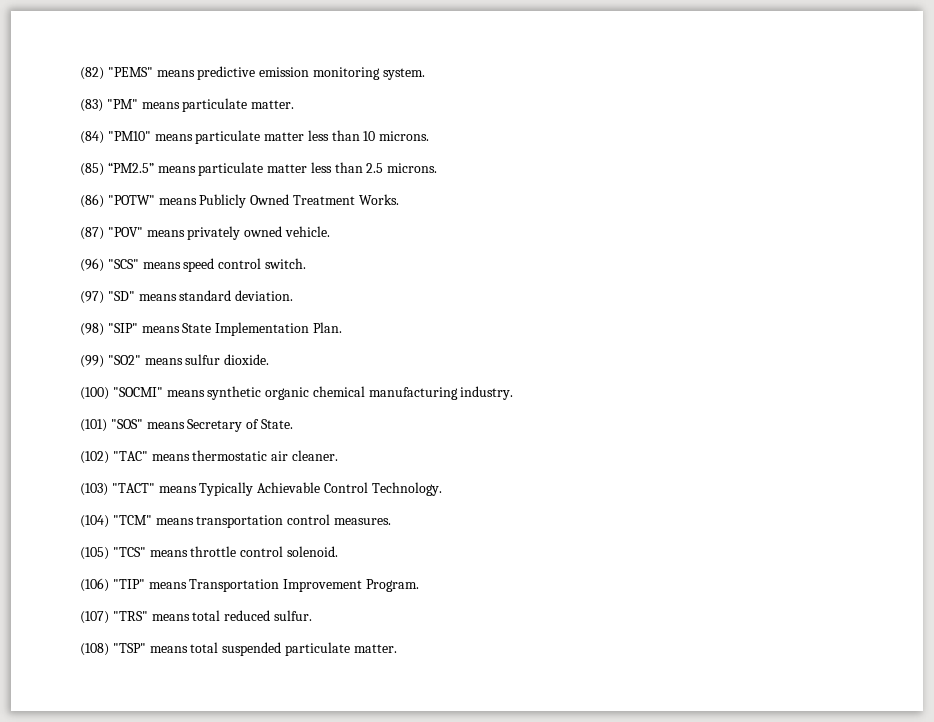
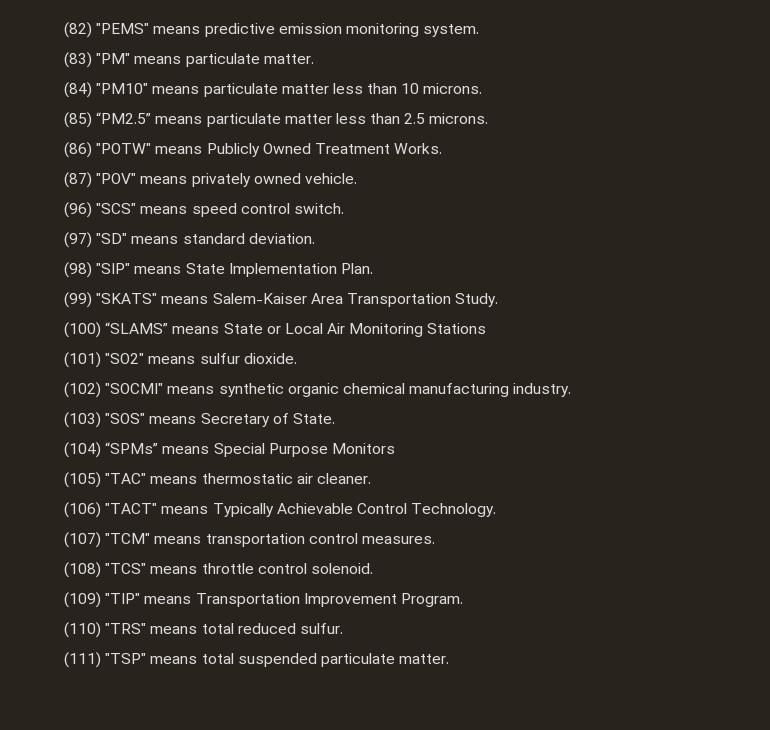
(104, 361) none -> [96,293,499,307] [64,322,487,338] [64,352,101,368] "SKATS" means Salem-Kaiser Area Transportation Study. // (100) “SLAMS” means State or Local Air Monitoring Stations // (101)
[80,387,109,400] (100) -> [64,382,101,398] (102)
[80,419,107,432] (101) -> [64,412,101,428] (103)
[80,451,109,464] (102) -> [64,442,395,458] [64,472,101,488] (104) “SPMs” means Special Purpose Monitors // (105)
[80,483,108,496] (103) -> [64,502,101,518] (106)
[80,515,109,528] (104) -> [64,532,101,548] (107)
[80,547,109,560] (105) -> [64,562,101,578] (108)
[80,578,109,592] (106) -> [64,592,101,608] (109)
[80,611,109,624] (107) -> [64,622,101,638] (110)
[80,643,109,656] (108) -> [64,652,101,668] (111)

